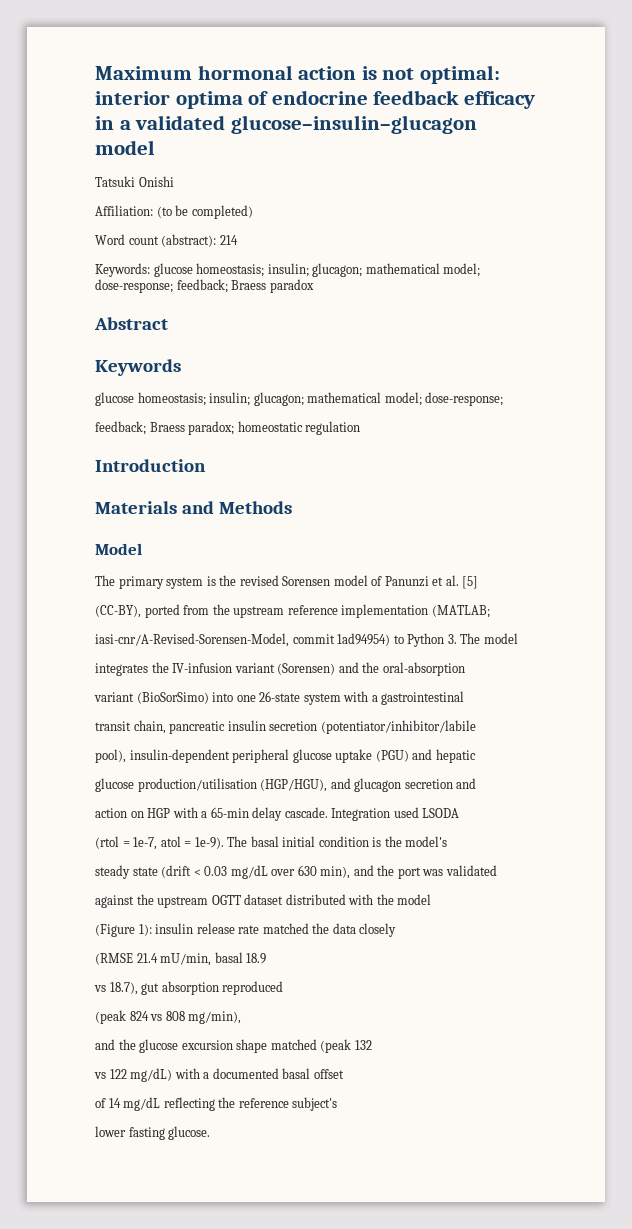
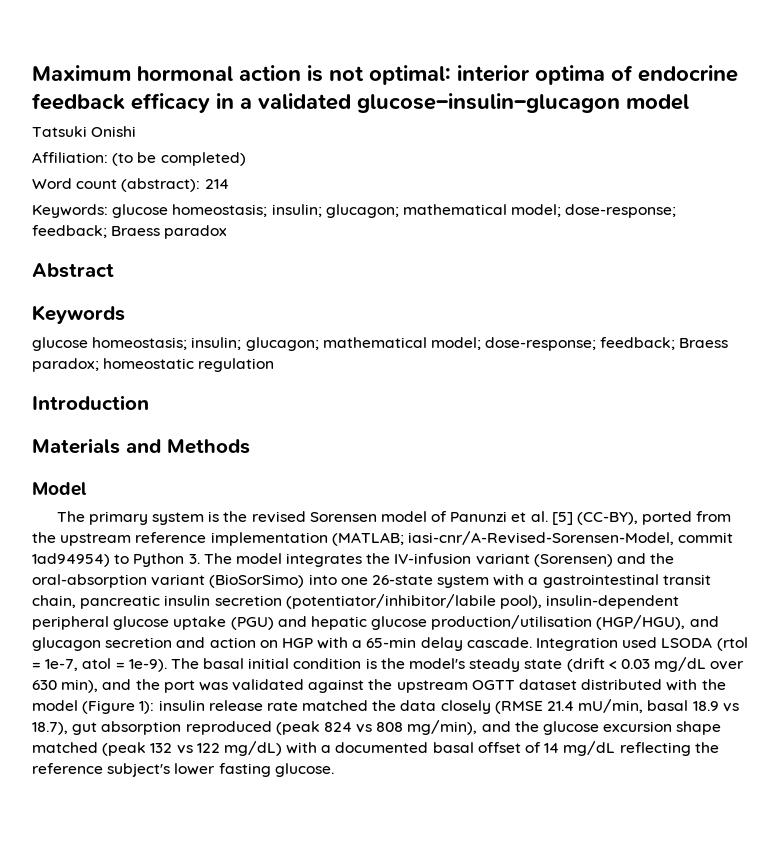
(504, 399) // -> (597, 344) none
(479, 582) // -> (573, 518) none
(490, 611) // -> (404, 539) none
(518, 638) // -> (282, 558) none
(465, 669) // -> (147, 581) none
(465, 698) // -> (659, 581) none
(476, 727) // -> (496, 601) none
(476, 756) // -> (367, 623) none
(477, 783) // -> (206, 642) none
(460, 813) // -> (713, 642) none
(448, 841) // -> (466, 663) none
(497, 870) // -> (305, 685) none
(432, 899) // -> (78, 705) none
(397, 930) // -> (491, 707) none
(267, 958) // -> (719, 706) none
(284, 988) // -> (272, 728) none
(242, 1017) // -> (478, 727) none
(372, 1045) // -> (173, 748) none
(344, 1074) // -> (521, 747) none
(338, 1104) // -> (171, 770) none

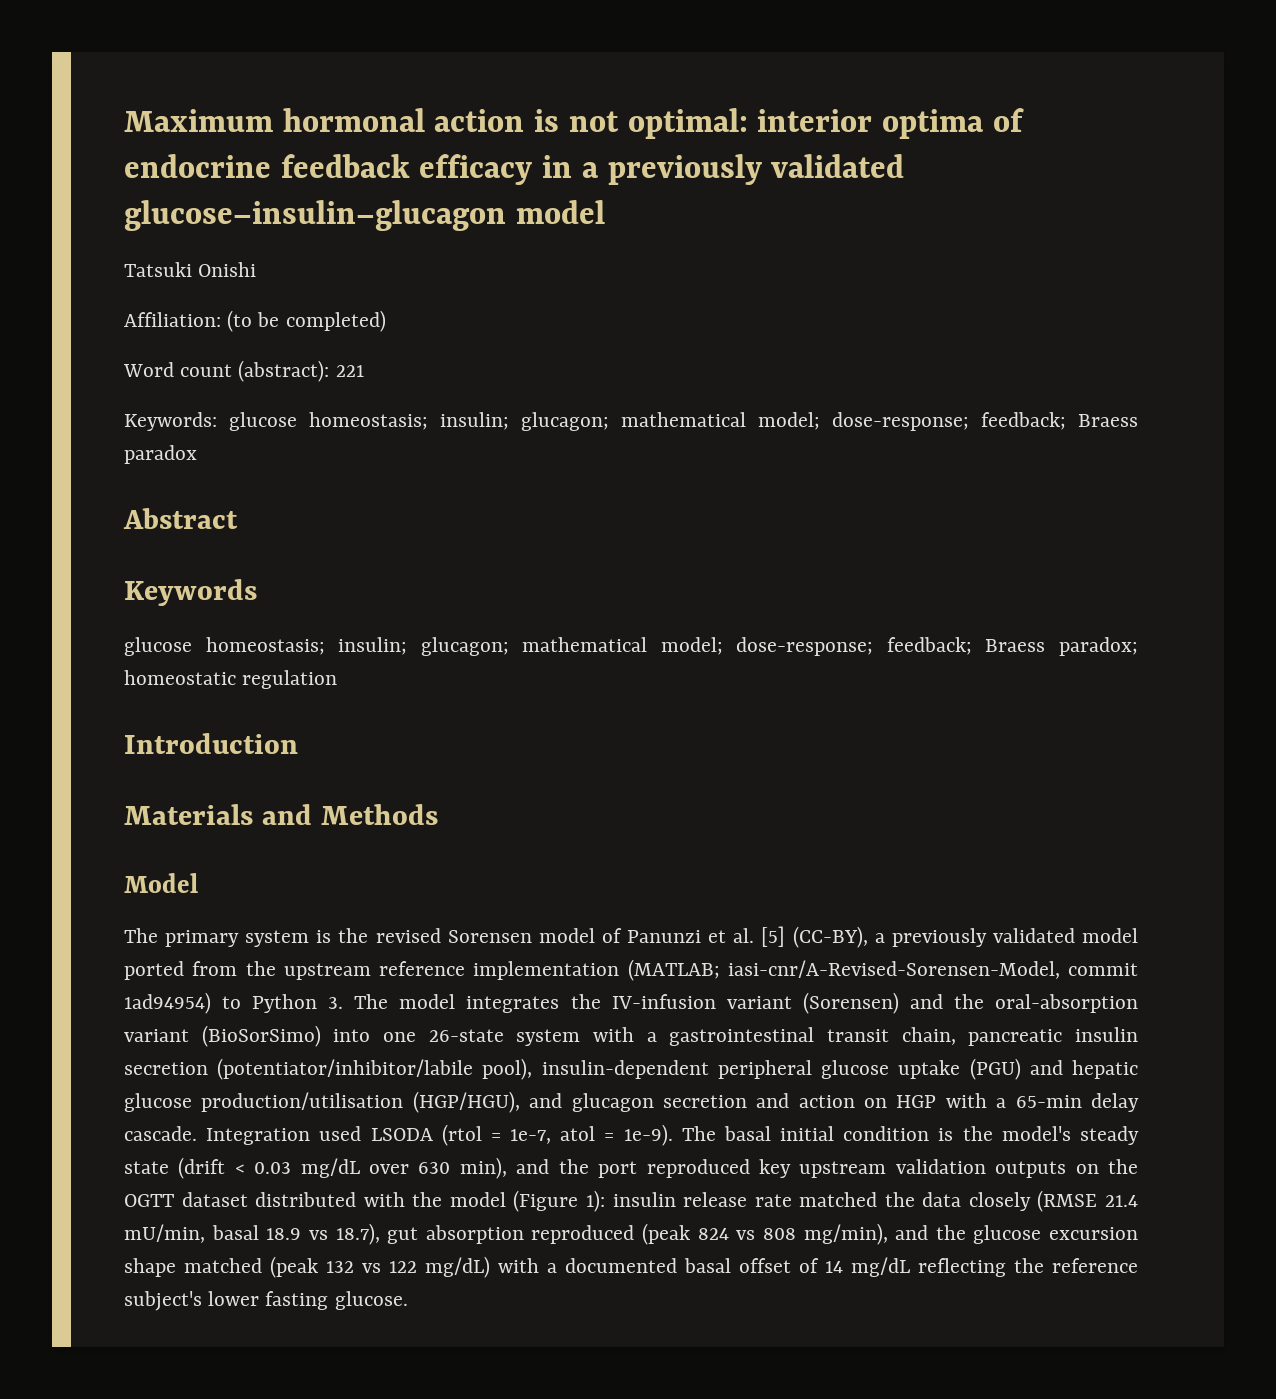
(252, 103) none -> [607,154,762,185] previously
[204,179,229,189] 214 -> [335,365,364,377] 221
(639, 518) none -> [874,928,1138,947] a previously validated model
[198,679,468,693] was validated against the upstream -> [646,1159,1138,1178] reproduced key upstream validation outputs on the

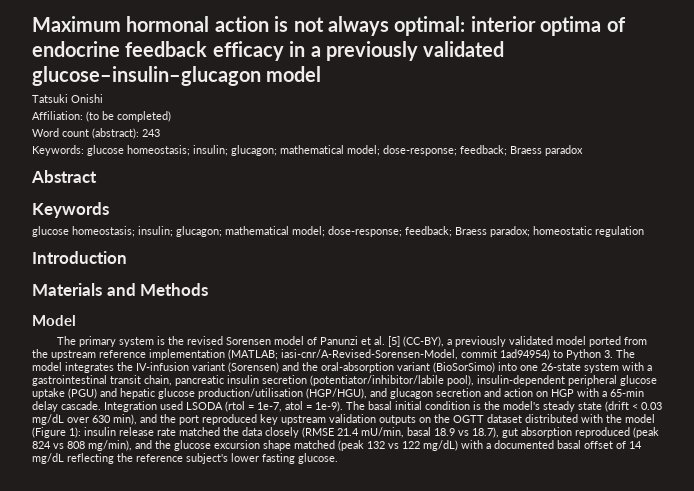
(619, 121) none -> [328,16,389,36] always
[335,365,364,377] 221 -> [142,129,160,137] 243

